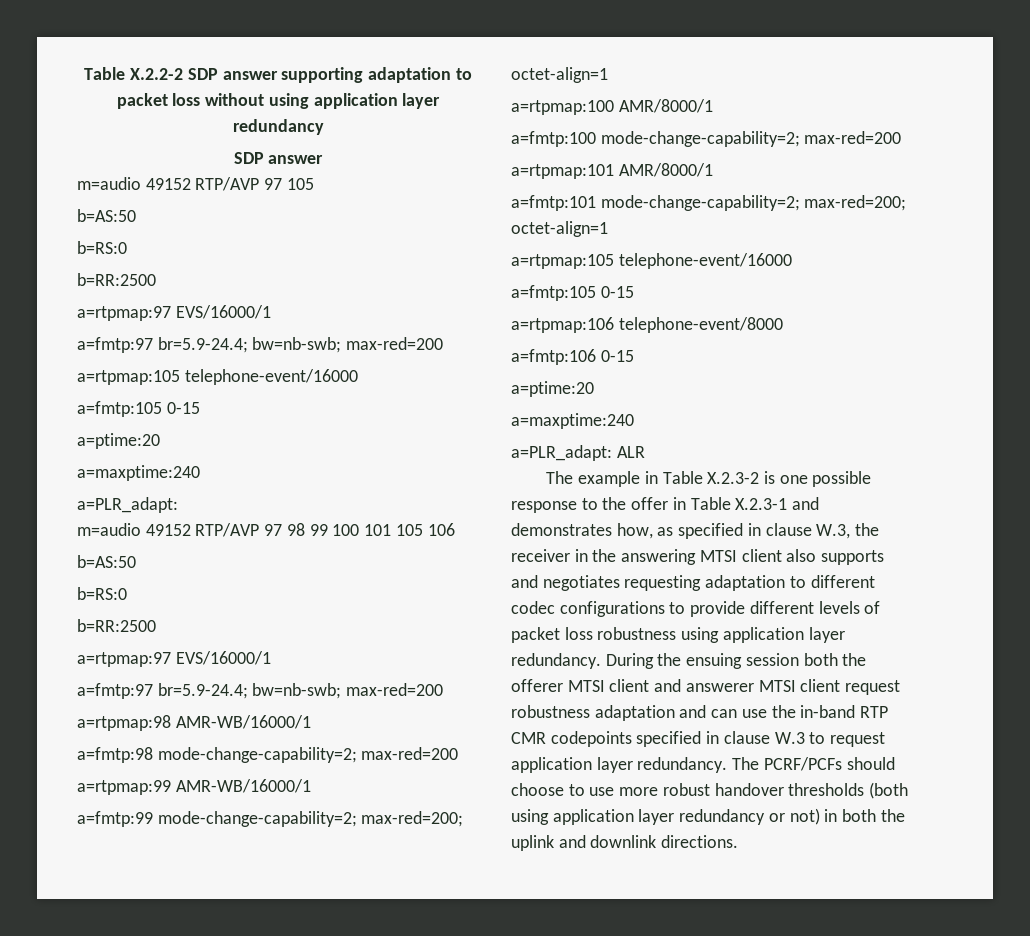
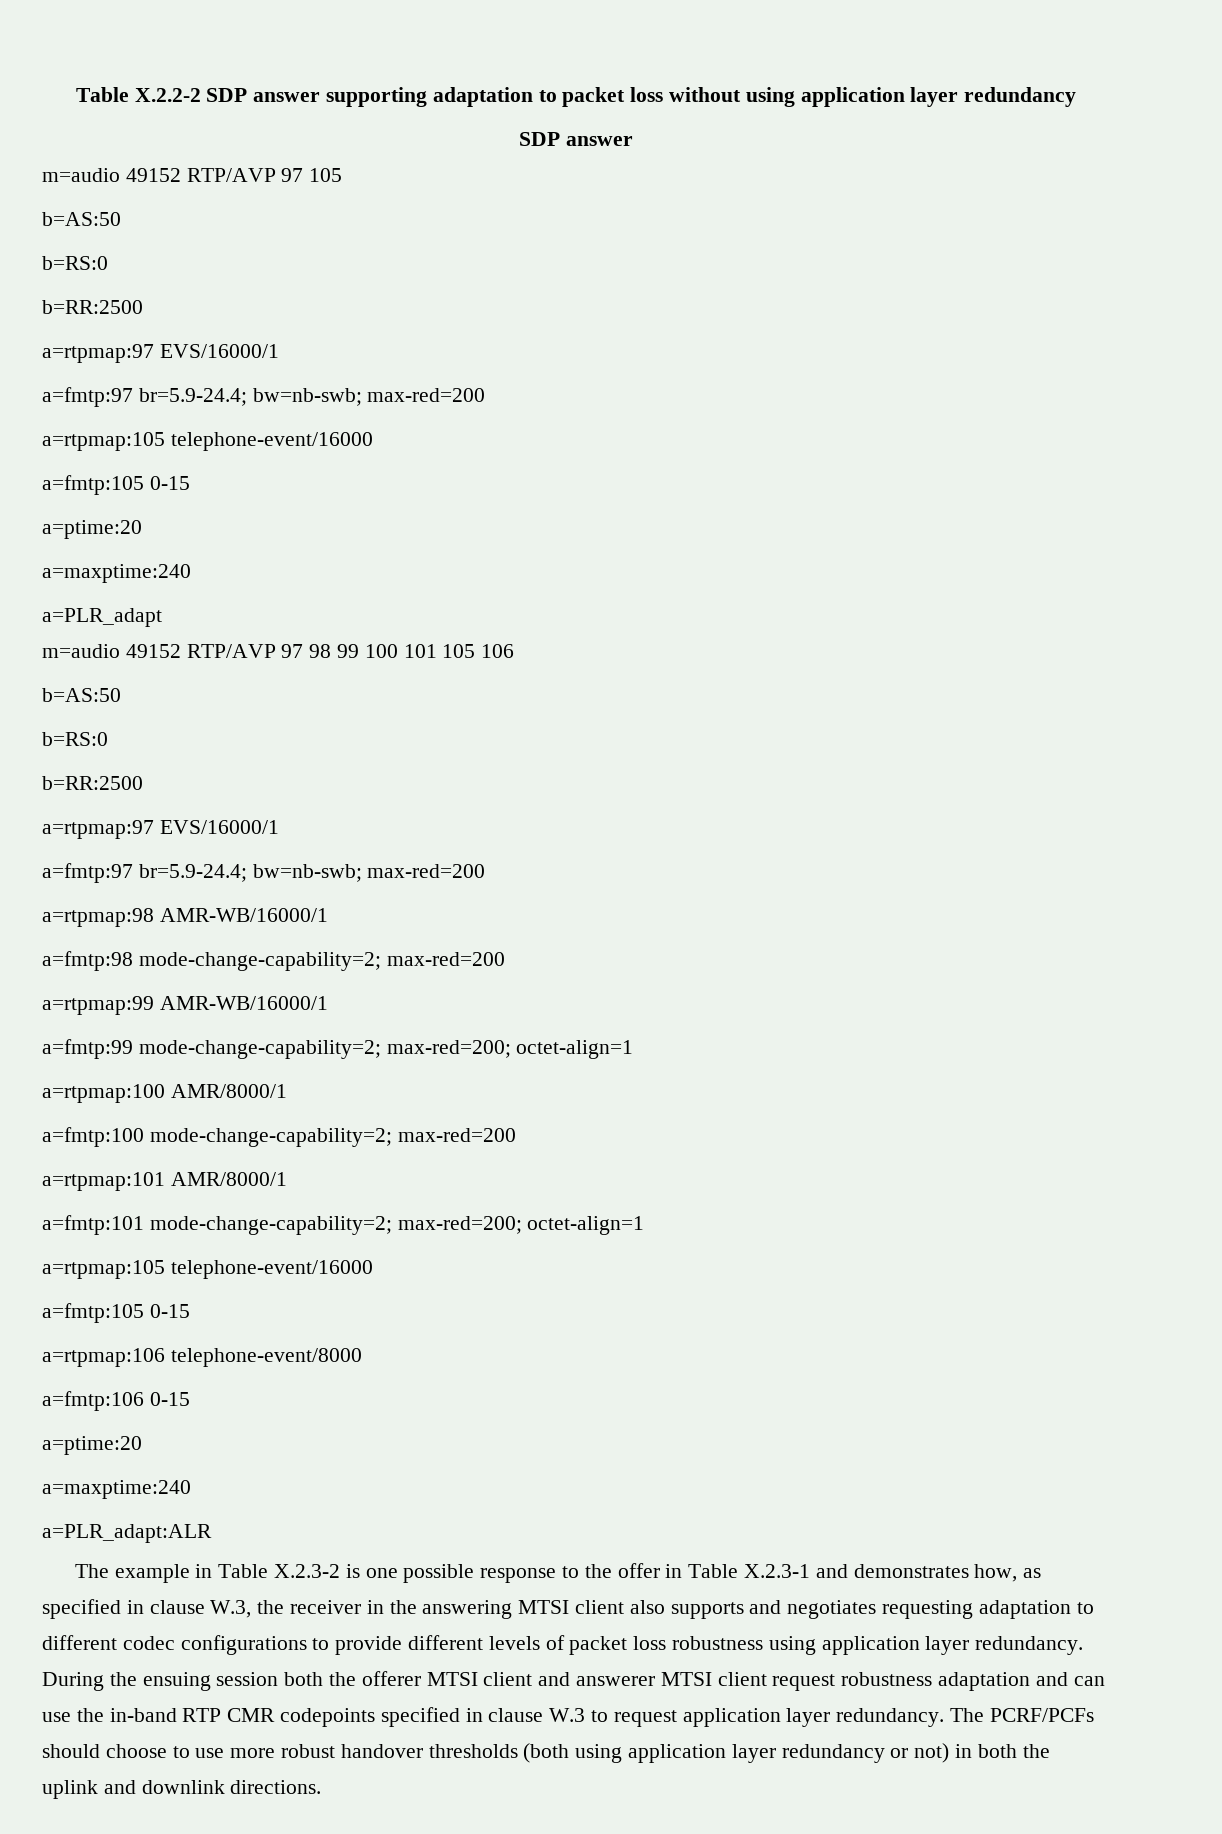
[77,497,178,513] a=PLR_adapt: -> [42,608,162,627] a=PLR_adapt
[511,445,645,461] a=PLR_adapt: ALR -> [42,1524,212,1543] a=PLR_adapt:ALR

